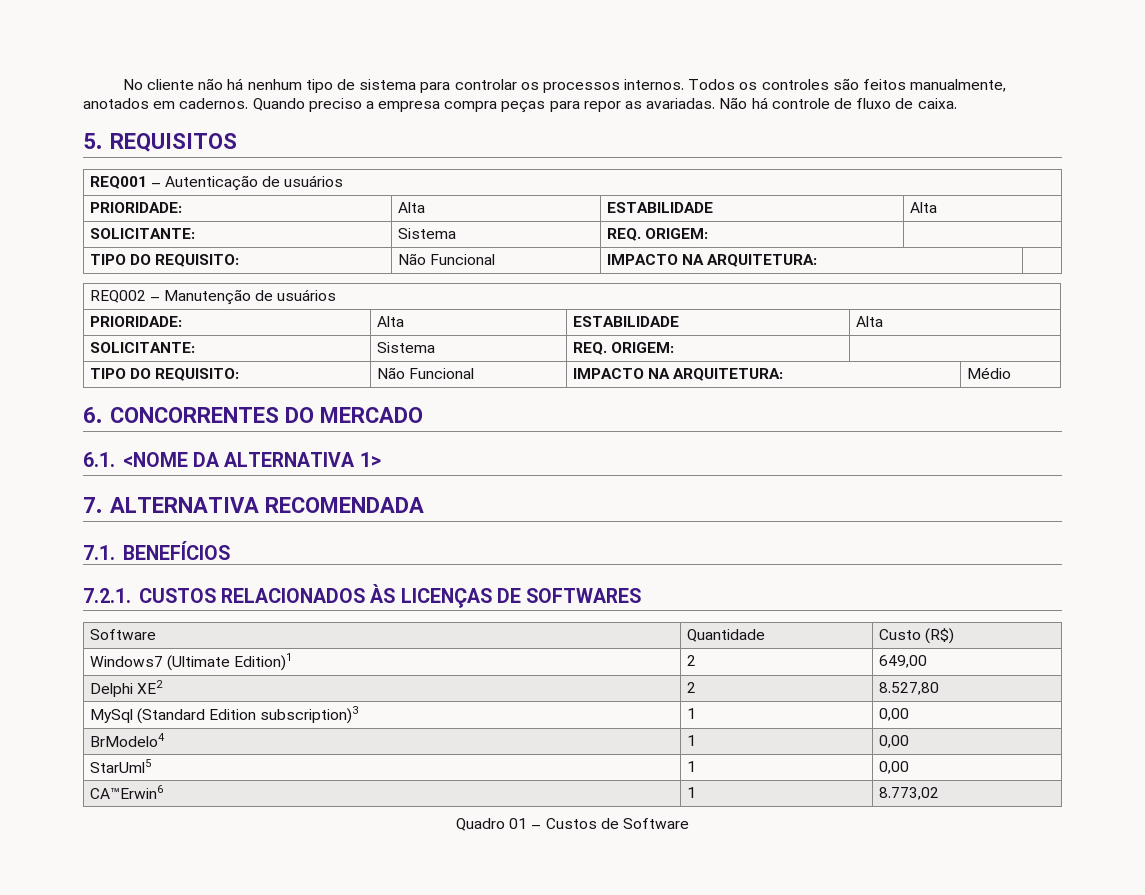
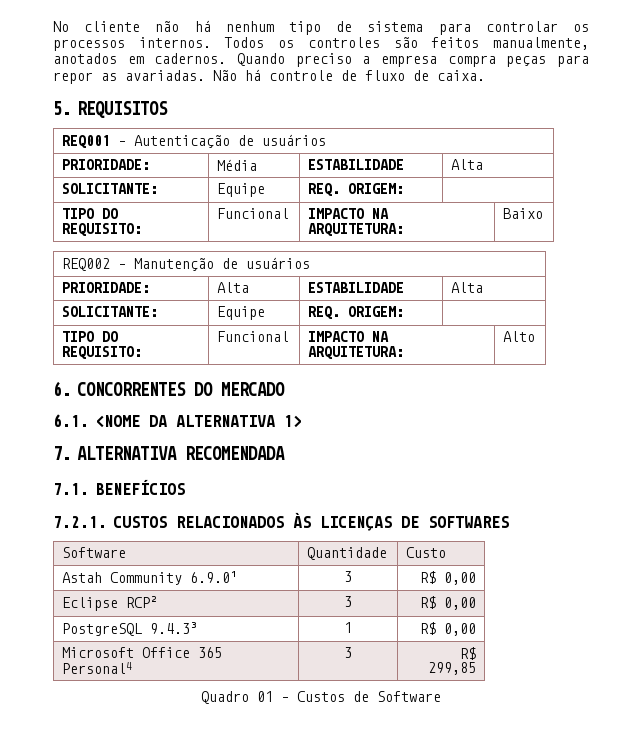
[397,202,425,213] [606,202,713,213] [909,202,937,213] [89,228,195,239] [397,228,456,239] [606,228,708,241] [89,254,239,267] [397,253,495,265] [606,254,817,267] Alta | ESTABILIDADE | Alta // SOLICITANTE: | Sistema | REQ. ORIGEM: | // TIPO DO REQUISITO: | Não Funcional | IMPACTO NA ARQUITETURA: | -> [217,159,258,171] [308,159,405,170] [451,159,484,170] [62,183,159,194] [217,183,266,197] [308,183,405,196] [62,208,119,219] [62,223,143,236] [217,208,290,219] [308,208,390,219] [308,223,405,236] [503,208,544,219] Média | ESTABILIDADE | Alta // SOLICITANTE: | Equipe | REQ. ORIGEM: | // TIPO DO REQUISITO: | Funcional | IMPACTO NA ARQUITETURA: | Baixo
[376,342,435,353] [572,342,674,355] [89,368,239,381] [376,367,474,379] [572,368,783,381] [966,367,1011,379] Sistema | REQ. ORIGEM: | // TIPO DO REQUISITO: | Não Funcional | IMPACTO NA ARQUITETURA: | Médio -> [217,306,266,320] [308,306,405,319] [62,331,119,342] [62,346,143,359] [217,331,290,342] [308,331,390,342] [308,346,405,359] [503,331,536,342] Equipe | REQ. ORIGEM: | // TIPO DO REQUISITO: | Funcional | IMPACTO NA ARQUITETURA: | Alto
[924,628,954,644] [89,653,292,671] [686,655,696,666] [878,655,927,668] [89,680,163,697] [686,682,696,693] [878,682,939,695] [89,706,359,724] [686,708,696,719] [878,708,909,721] [89,733,165,747] [686,735,696,746] [878,735,909,748] [89,759,151,773] [686,761,696,772] [878,761,909,774] [89,785,163,799] [686,787,696,798] [878,787,939,800] (R$) // Windows7 (Ultimate Edition)1 | 2 | 649,00 // Delphi XE2 | 2 | 8.527,80 // MySql (Standard Edition subscription)3 | 1 | 0,00 // BrModelo4 | 1 | 0,00 // StarUml5 | 1 | 0,00 // CA™Erwin6 | 1 | 8.773,02 -> [62,571,239,585] [344,571,352,582] [419,571,476,585] [62,596,159,611] [344,596,352,607] [419,596,476,610] [62,622,199,636] [344,622,352,633] [419,622,476,636] [62,647,223,658] [62,662,133,674] [344,647,352,658] [459,647,476,660] [427,662,476,675] // Astah Community 6.9.0¹ | 3 | R$ 0,00 // Eclipse RCP² | 3 | R$ 0,00 // PostgreSQL 9.4.3³ | 1 | R$ 0,00 // Microsoft Office 365 Personal4 | 3 | R$ 299,85

